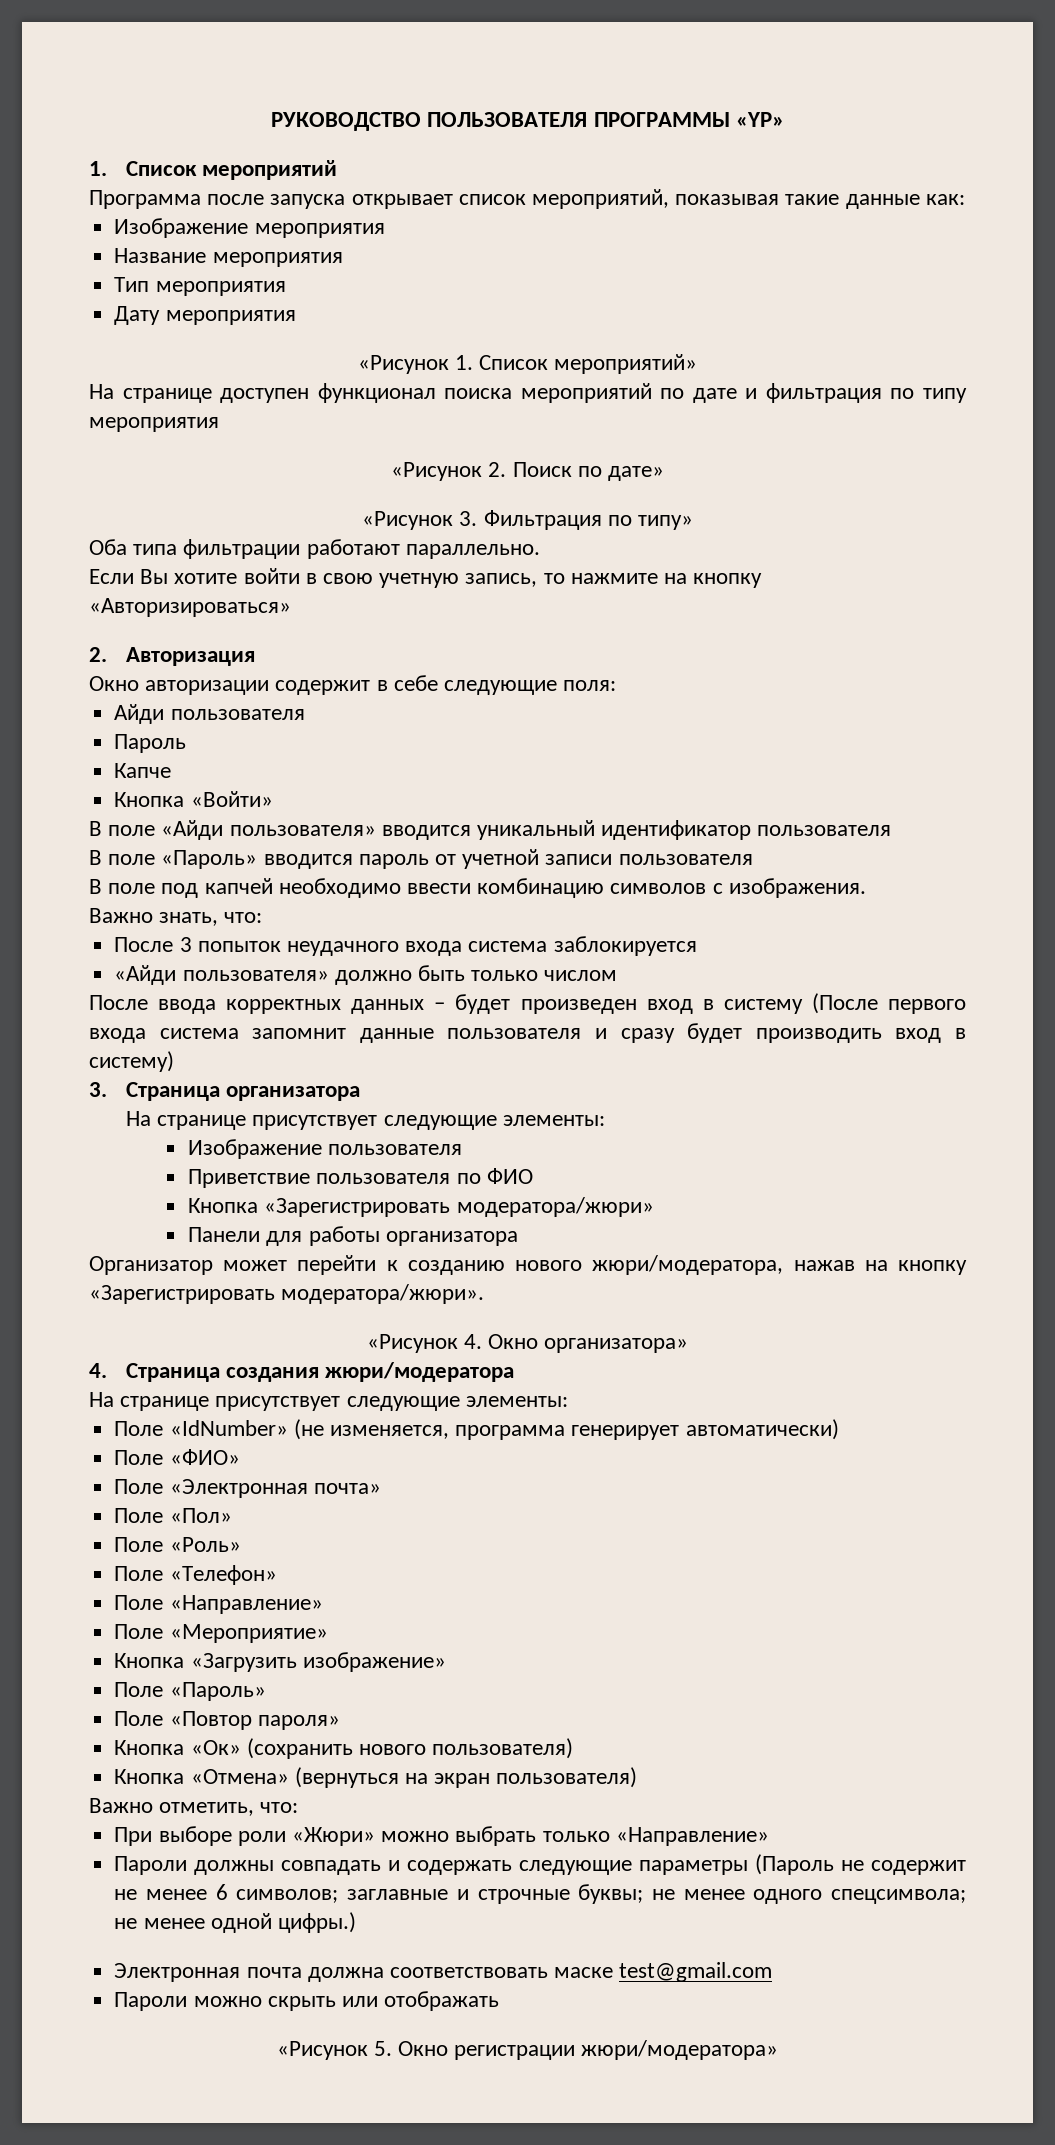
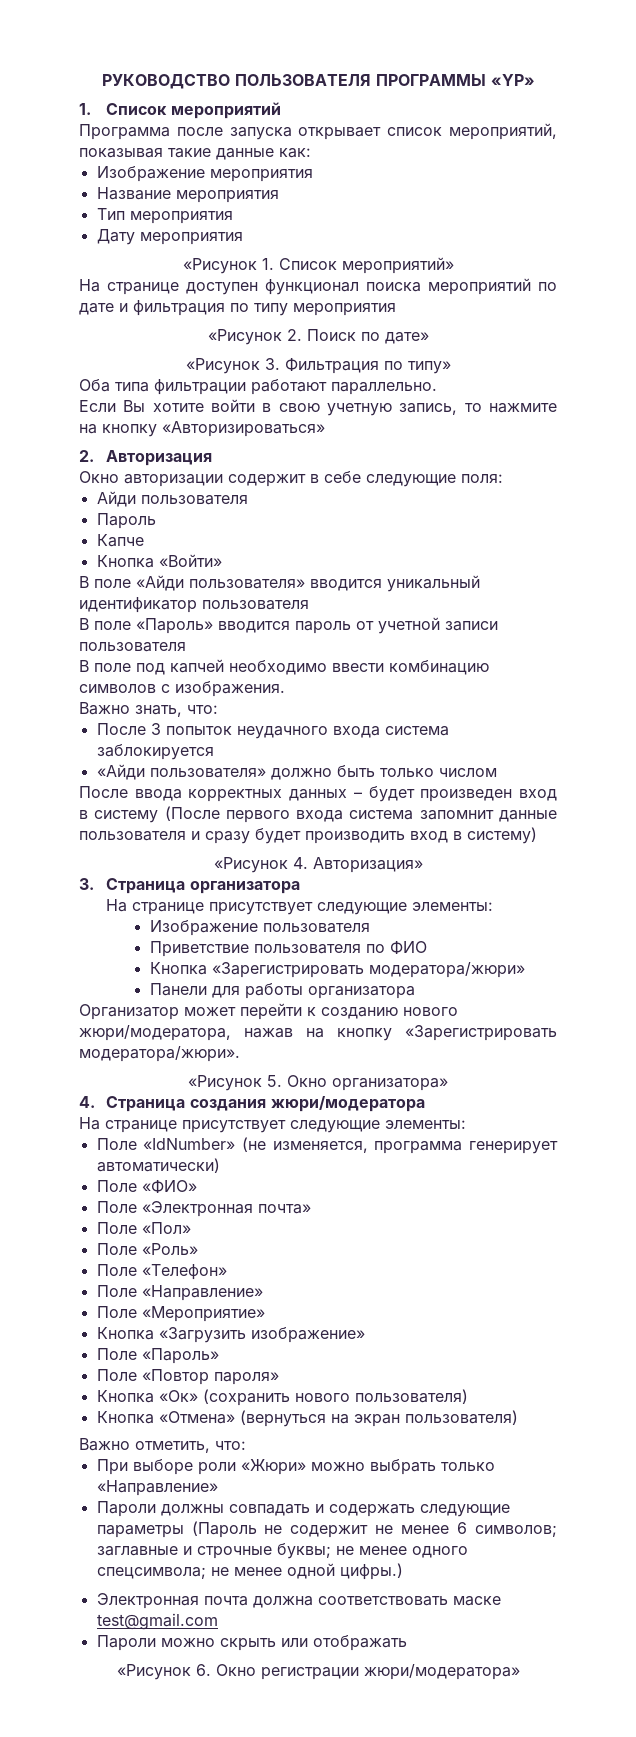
(174, 1061) none -> [213,857,423,873] // «Рисунок 4. Авторизация»
[463,1334,482,1349] 4. -> [267,1075,282,1087] 5.
[373,2041,392,2056] 5. -> [195,1664,211,1676] 6.

